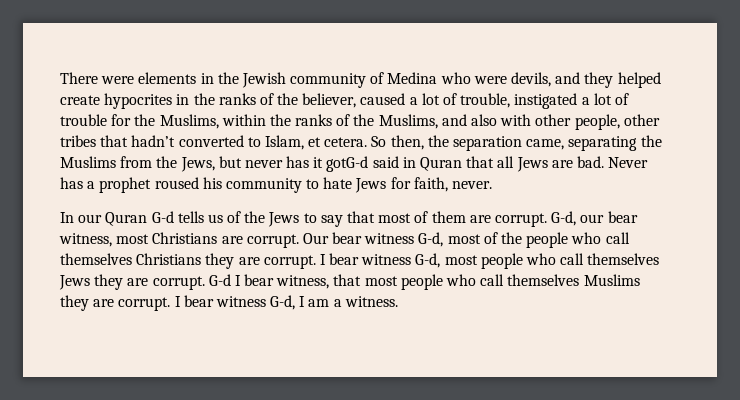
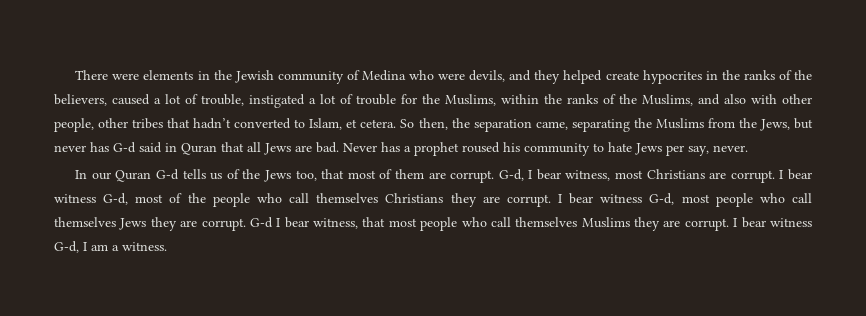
[302,93,357,108] believer, -> [54,94,107,106] believers,
[313,156,369,172] it gotG-d -> [113,142,136,153] G-d
[390,177,448,192] for faith, -> [666,145,709,156] per say,
[303,213,343,227] to say -> [295,170,317,181] too,
[580,214,605,223] our -> [528,170,533,179] I
[302,233,329,244] Our -> [779,170,784,179] I

